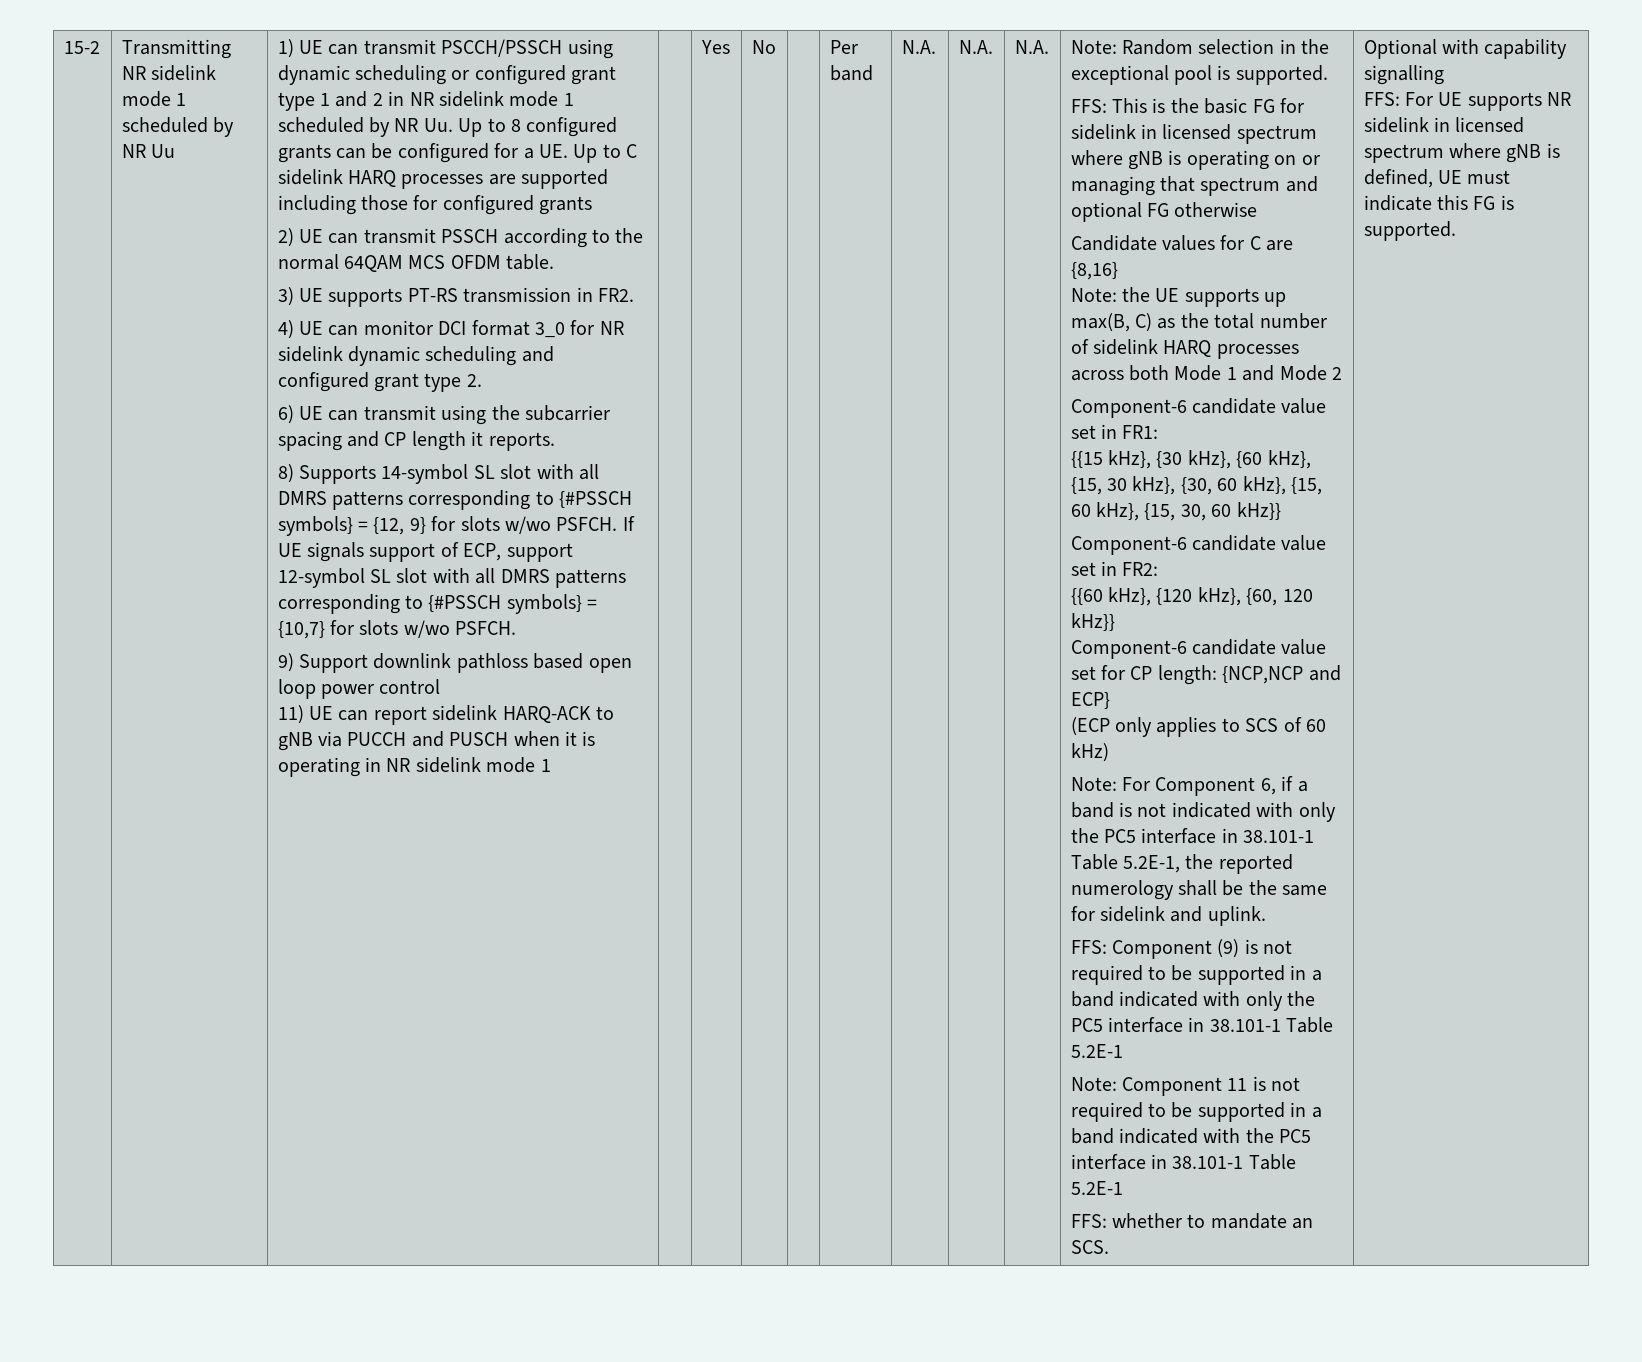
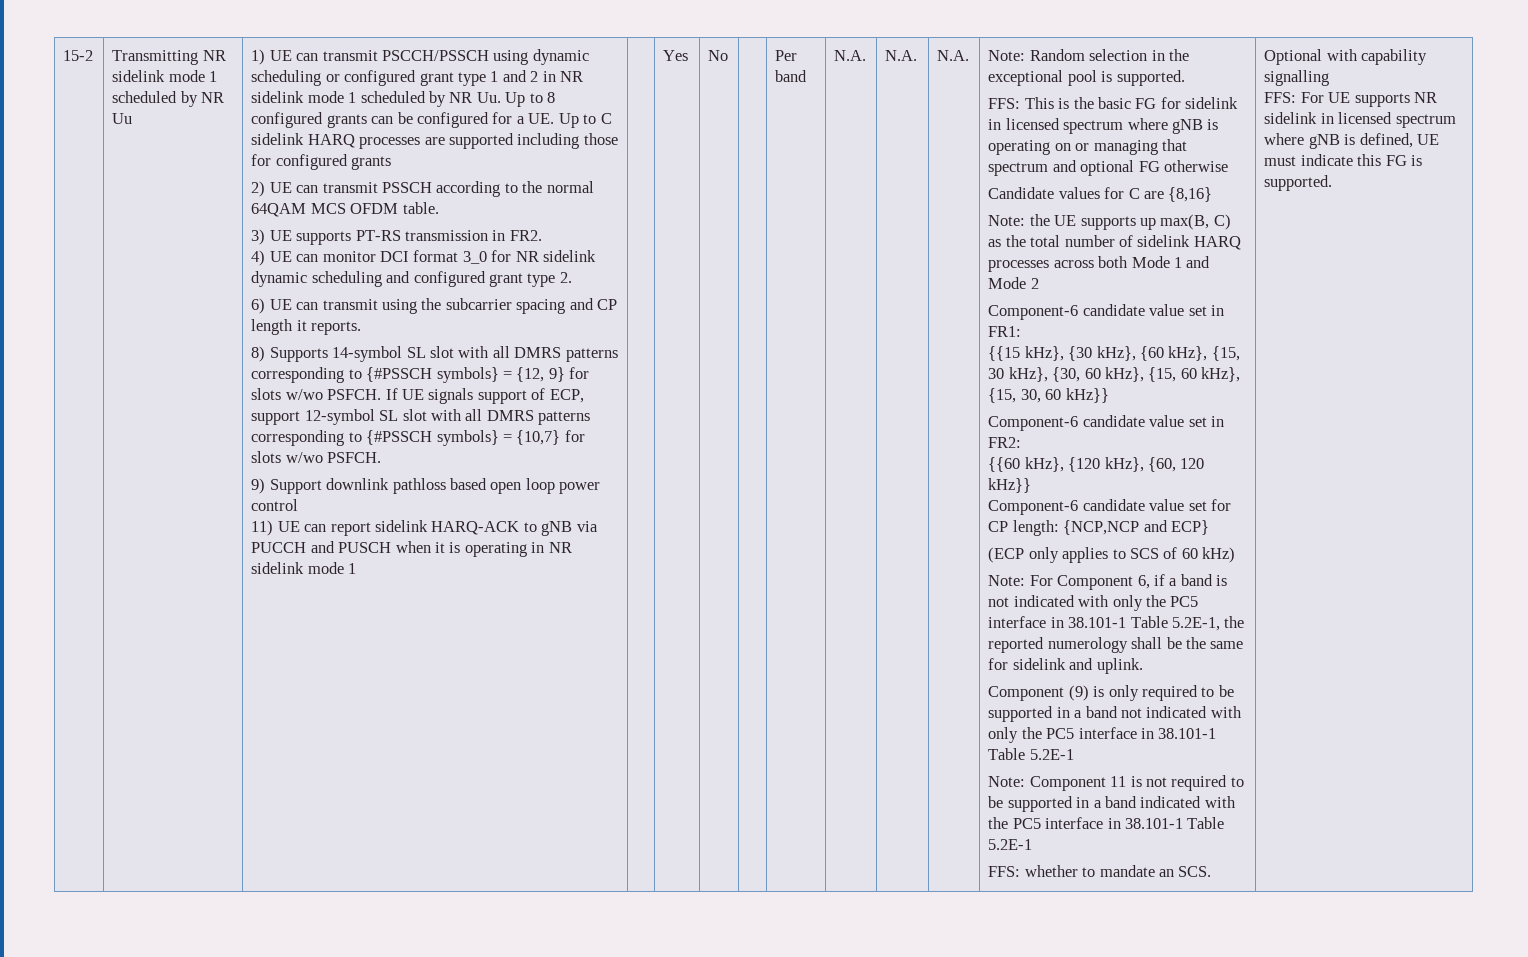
[1070,940,1107,954] FFS: -> (1143, 666) none
[1263,940,1293,954] [1070,965,1322,985] [1070,991,1114,1007] not required to be supported in a band -> [1108,685,1234,701] [988,706,1142,722] only required to be supported in a band not

